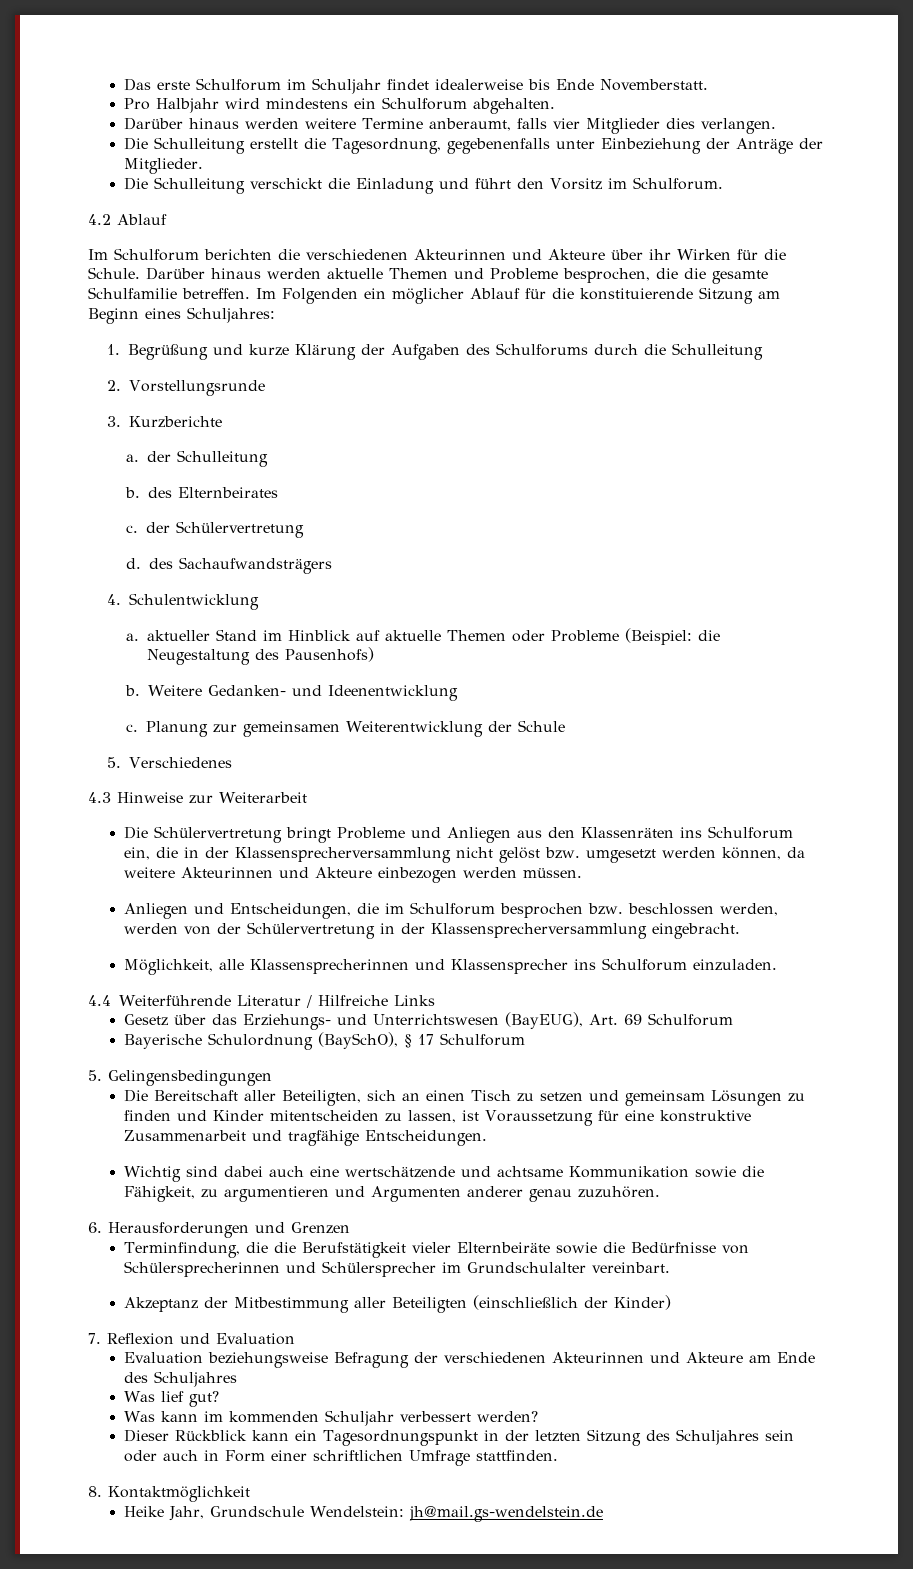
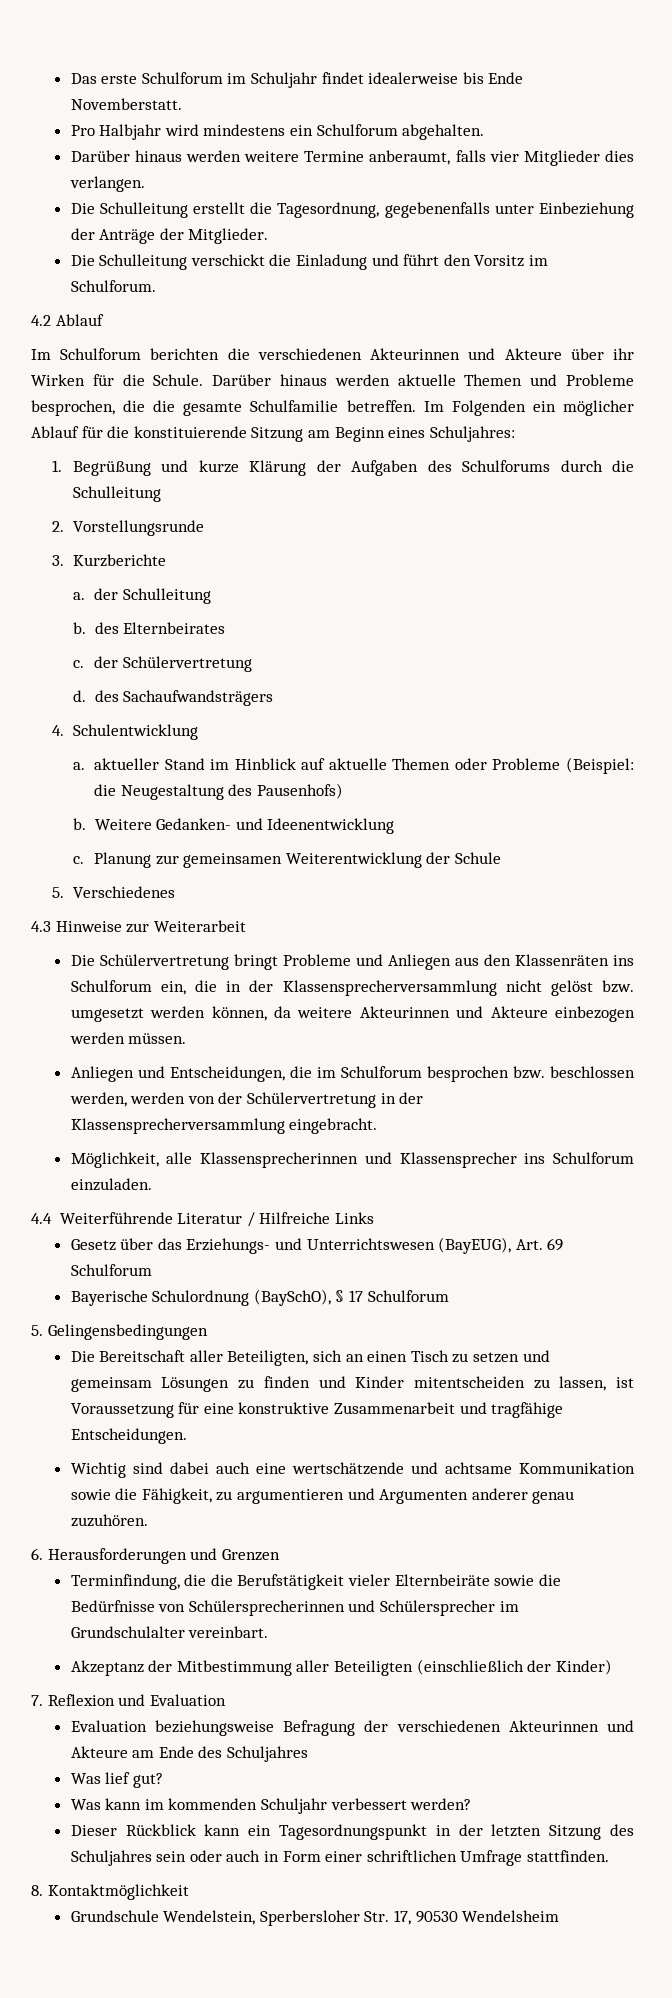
[124,1506,604,1522] Heike Jahr, Grundschule Wendelstein: jh@mail.gs-wendelstein.de -> [70,1910,560,1926] Grundschule Wendelstein, Sperbersloher Str. 17, 90530 Wendelsheim

